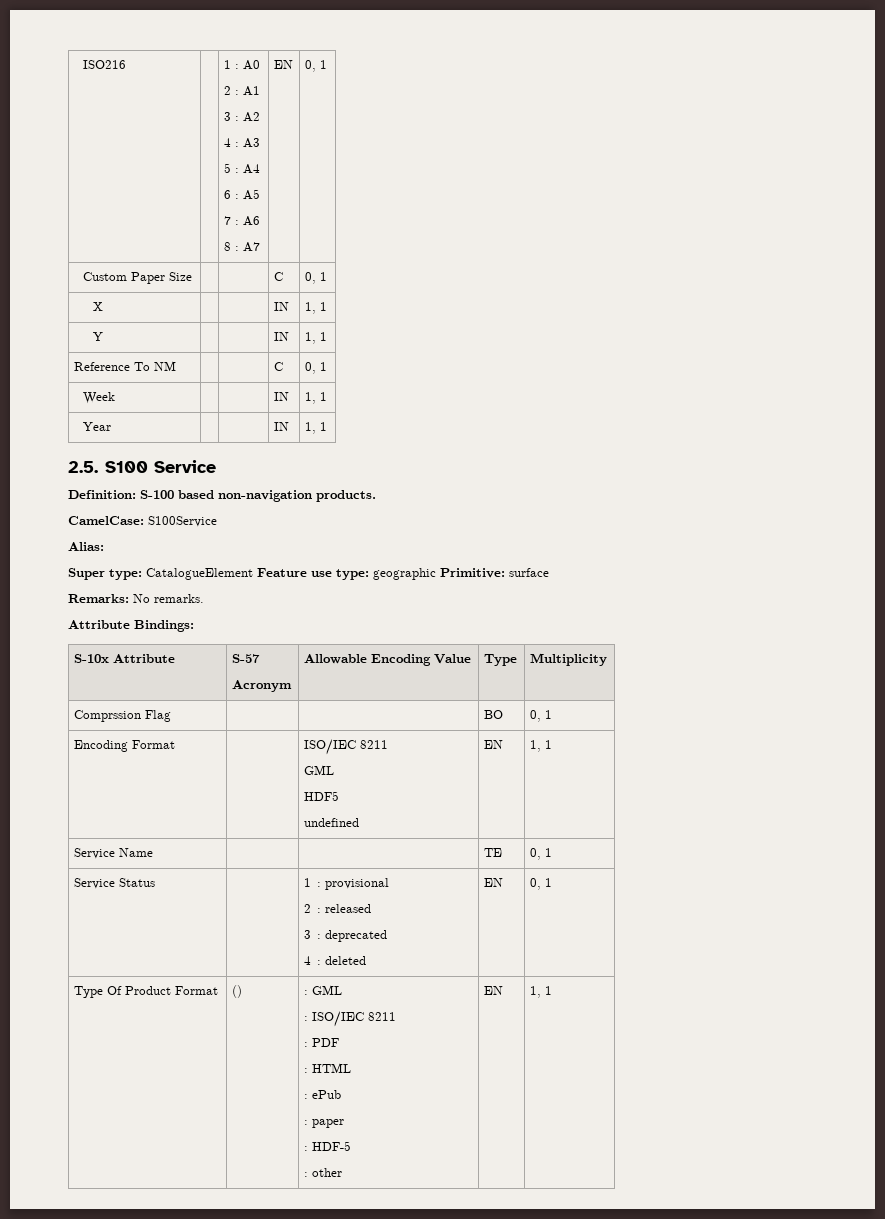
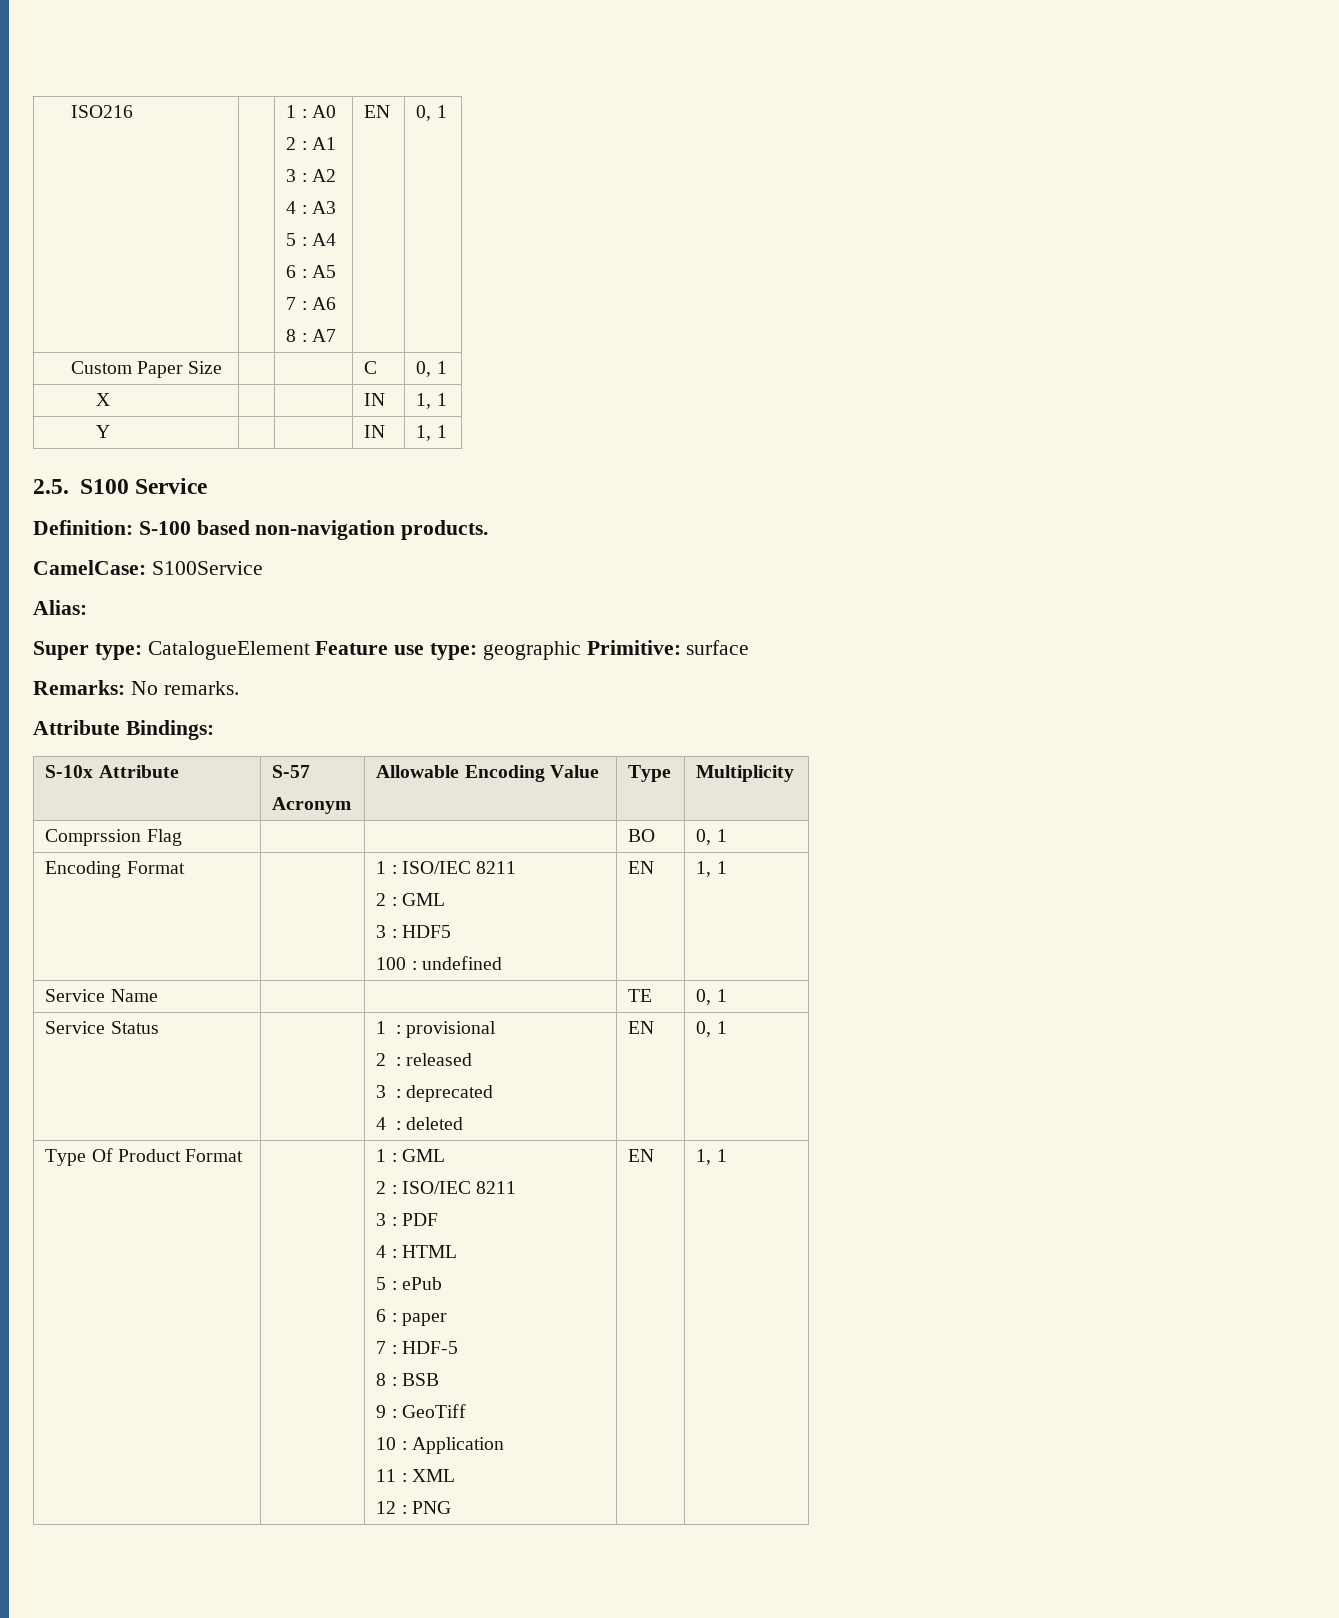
[73,361,176,371] [273,362,283,371] [304,362,327,374] [83,392,116,404] [273,392,289,401] [304,392,327,404] [83,422,112,431] [273,422,289,431] [304,422,327,434] // Reference To NM | | | C | 0, 1 // Week | | | IN | 1, 1 // Year | | | IN | 1, 1 -> (447, 431) none
[303,739,388,755] [303,765,334,775] ISO/IEC 8211 // GML // -> [376,861,517,874] [376,893,445,906] [376,925,397,938] 1 : ISO/IEC 8211 // 2 : GML // 3 :
(339, 796) none -> [376,957,417,970] 100 :
[231,985,242,998] [303,985,342,995] [303,1011,396,1027] () | : GML // : ISO/IEC 8211 // -> [376,1149,445,1162] [376,1181,517,1194] [376,1213,387,1226] | 1 : GML // 2 : ISO/IEC 8211 // 3
(339, 1042) none -> [376,1245,387,1258] 4
(351, 1068) none -> [376,1277,387,1290] 5
(341, 1094) none -> [376,1309,387,1322] 6
(344, 1123) none -> [376,1341,387,1354] 7
[303,1168,342,1177] : other -> [376,1373,439,1386] [376,1404,466,1418] [376,1437,504,1454] [376,1469,455,1482] [376,1501,451,1514] 8 : BSB // 9 : GeoTiff // 10 : Application // 11 : XML // 12 : PNG

